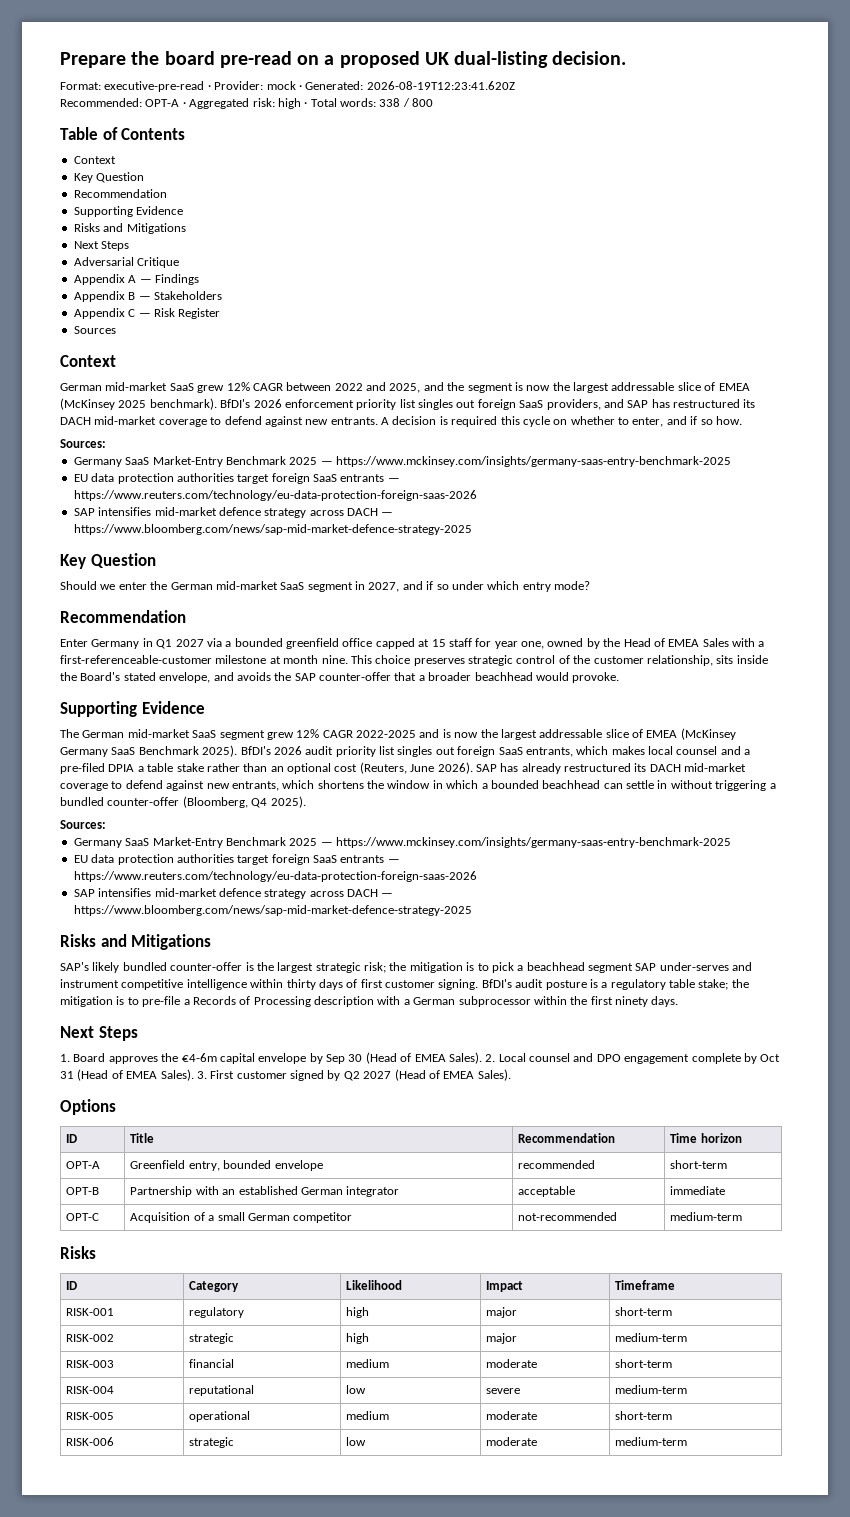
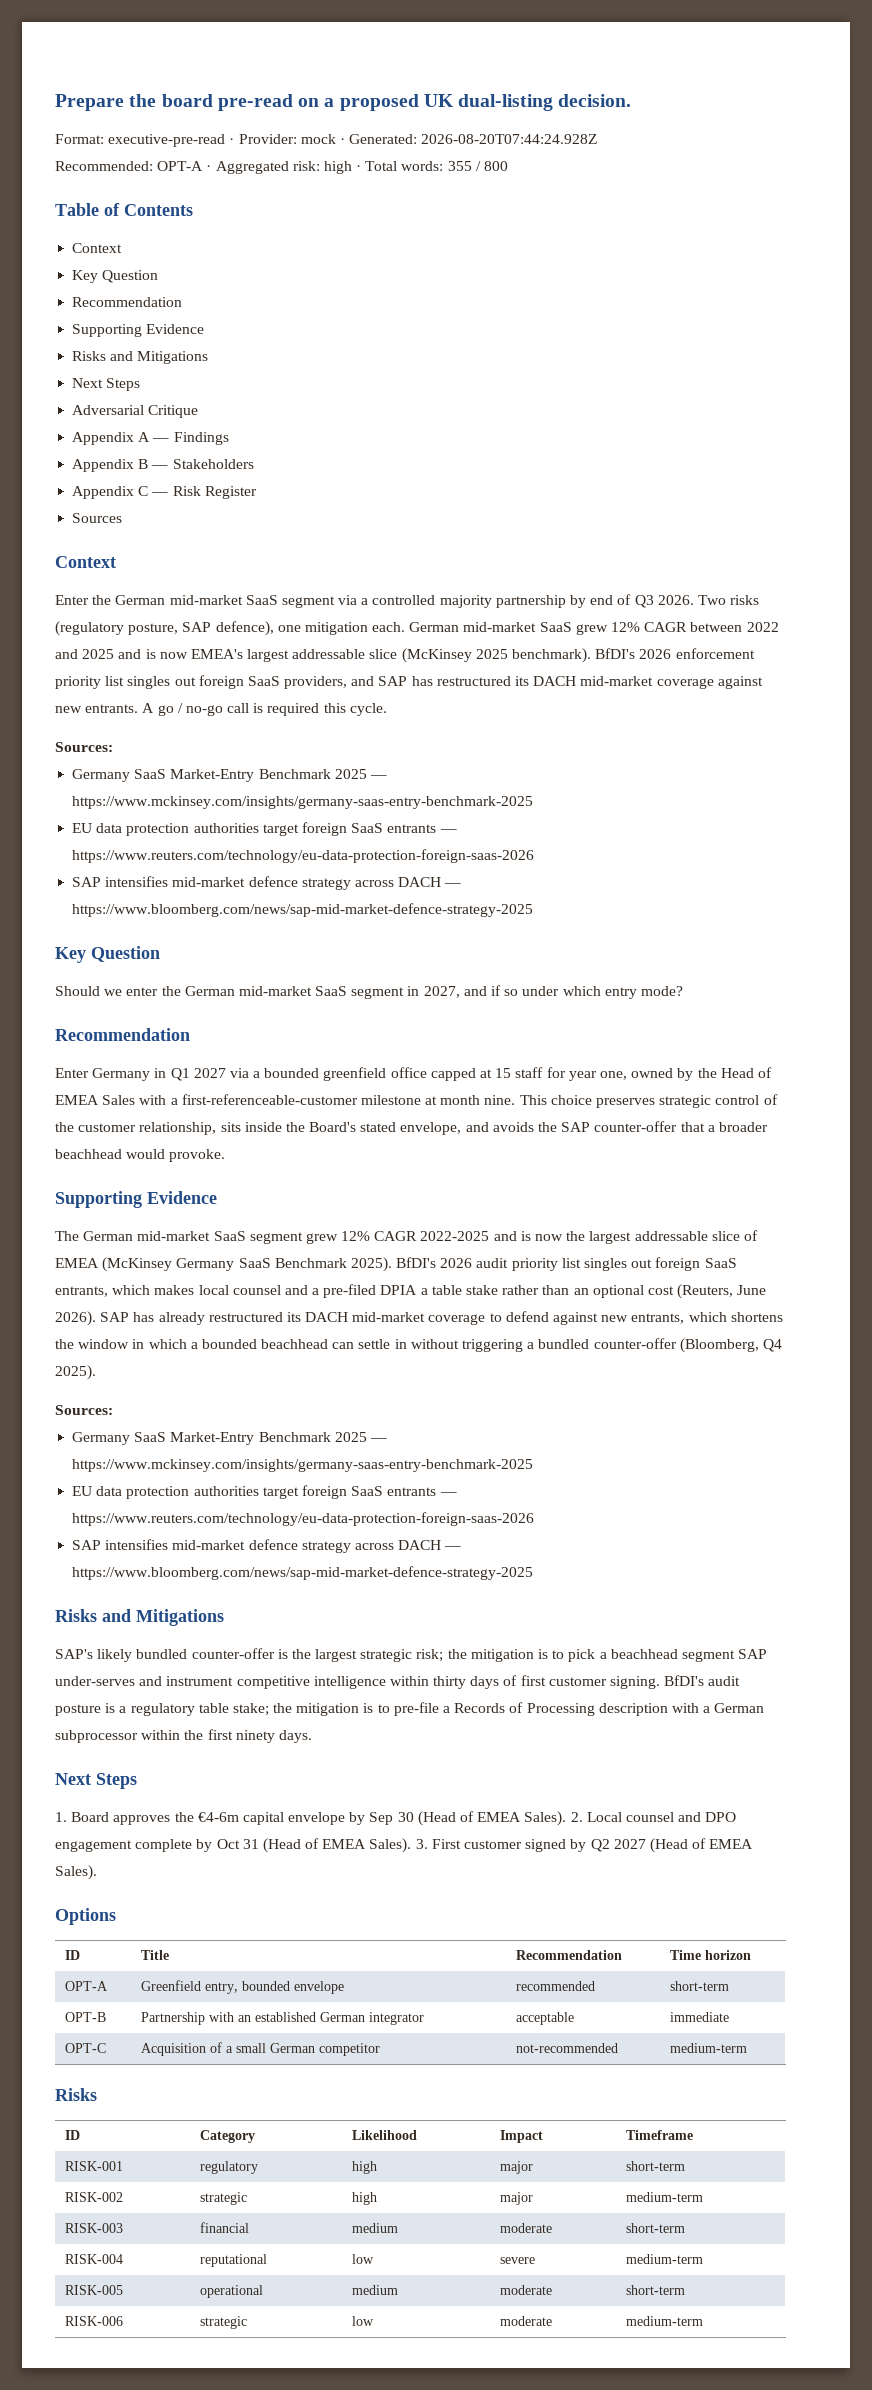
[366,81,515,90] 2026-08-19T12:23:41.620Z -> [421,134,598,144] 2026-08-20T07:44:24.928Z
[379,98,401,107] 338 -> [447,161,472,171] 355
(116, 361) none -> [55,594,760,608] [55,621,406,636] Enter the German mid-market SaaS segment via a controlled majority partnership by end of Q3 2026. Two risks (regulatory posture, SAP defence), one mitigation each.
[389,382,750,393] 2025, and the segment is now the largest addressable slice of EMEA -> [82,649,398,662] 2025 and is now EMEA's largest addressable slice
[210,416,262,425] to defend -> (714, 683) none
[392,416,742,427] decision is required this cycle on whether to enter, and if so how. -> [157,703,387,716] go / no-go call is required this cycle.

